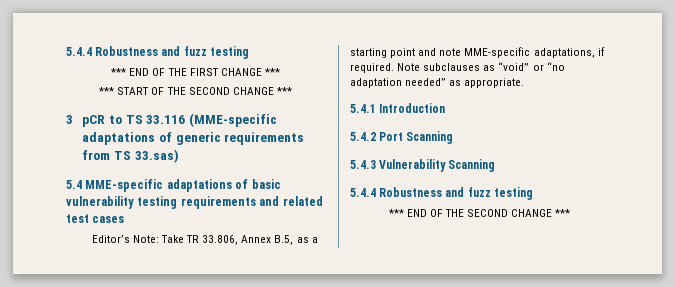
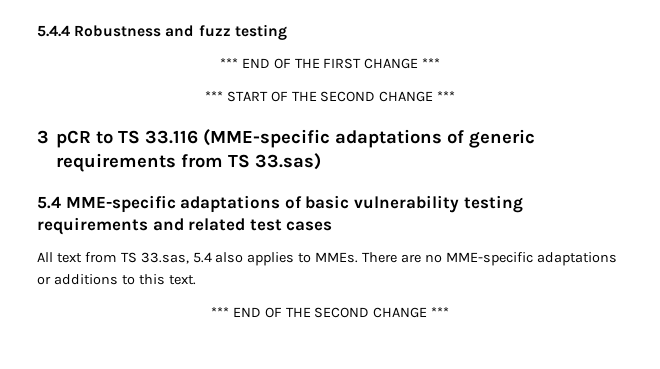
[91,235,318,245] [350,47,605,58] [350,62,565,73] [350,78,525,88] [350,103,446,113] [350,131,454,144] [350,159,496,172] [350,187,533,200] Editor’s Note: Take TR 33.806, Annex B.5, as a starting point and note MME-specific adaptations, if required. Note subclauses as “void” or “no adaptation needed” as appropriate. // 5.4.1 Introduction // 5.4.2 Port Scanning // 5.4.3 Vulnerability Scanning // 5.4.4 Robustness and fuzz testing -> [37,252,617,266] [37,274,196,285] All text from TS 33.sas, 5.4 also applies to MMEs. There are no MME-specific adaptations or additions to this text.

